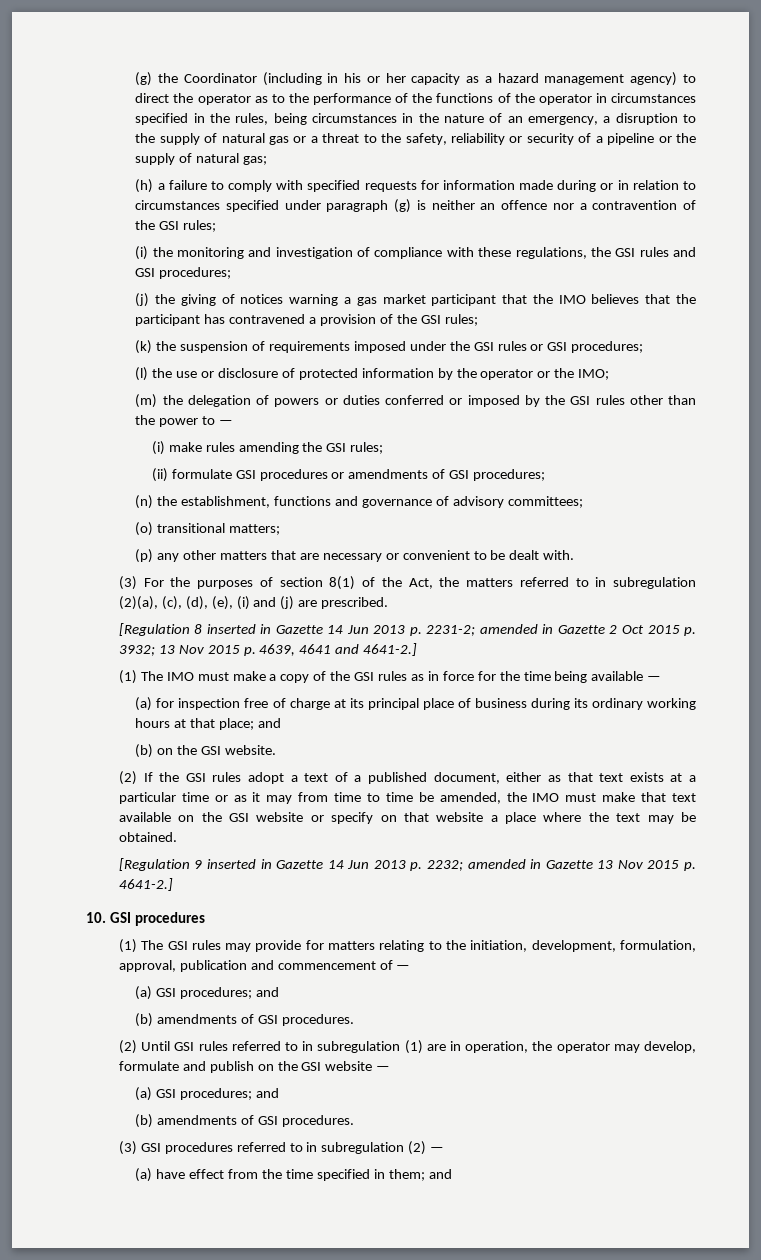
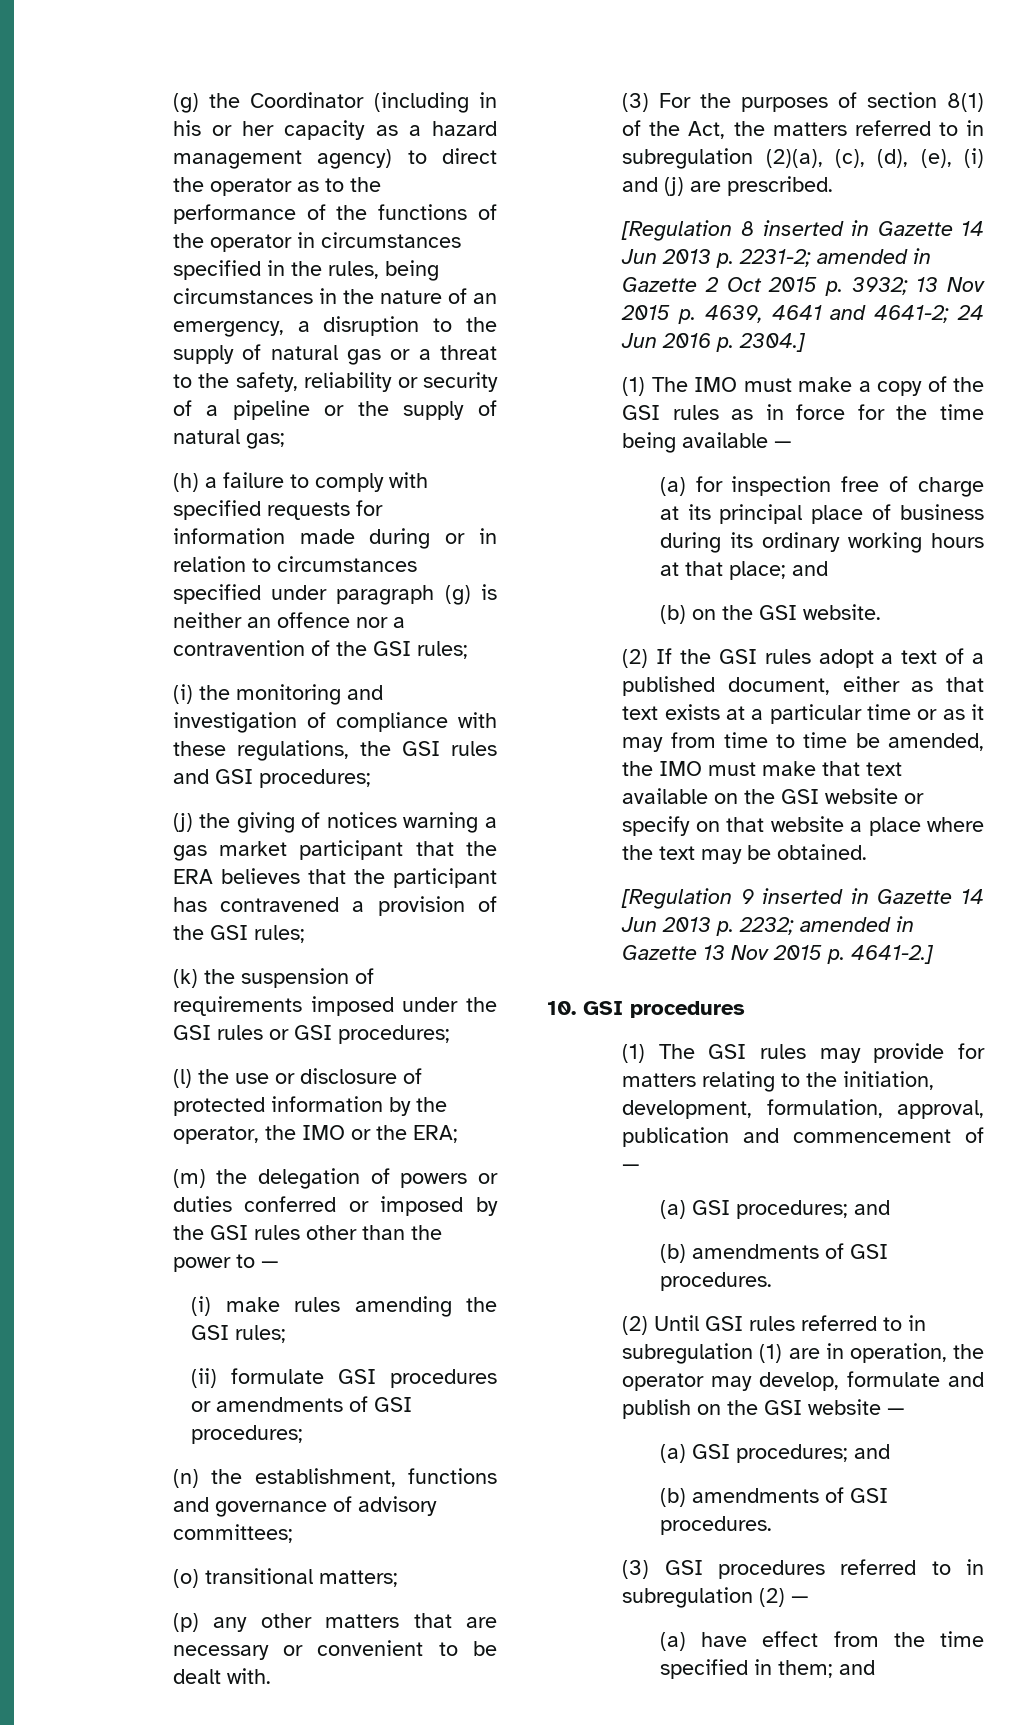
[558,295,586,304] IMO -> [172,869,213,884] ERA
[480,368,610,380] operator or the IMO; -> [172,1125,458,1144] operator, the IMO or the ERA;
[363,643,418,656] 4641-2.] -> [874,305,984,323] [621,333,807,352] 4641-2; 24 Jun 2016 p. 2304.]

